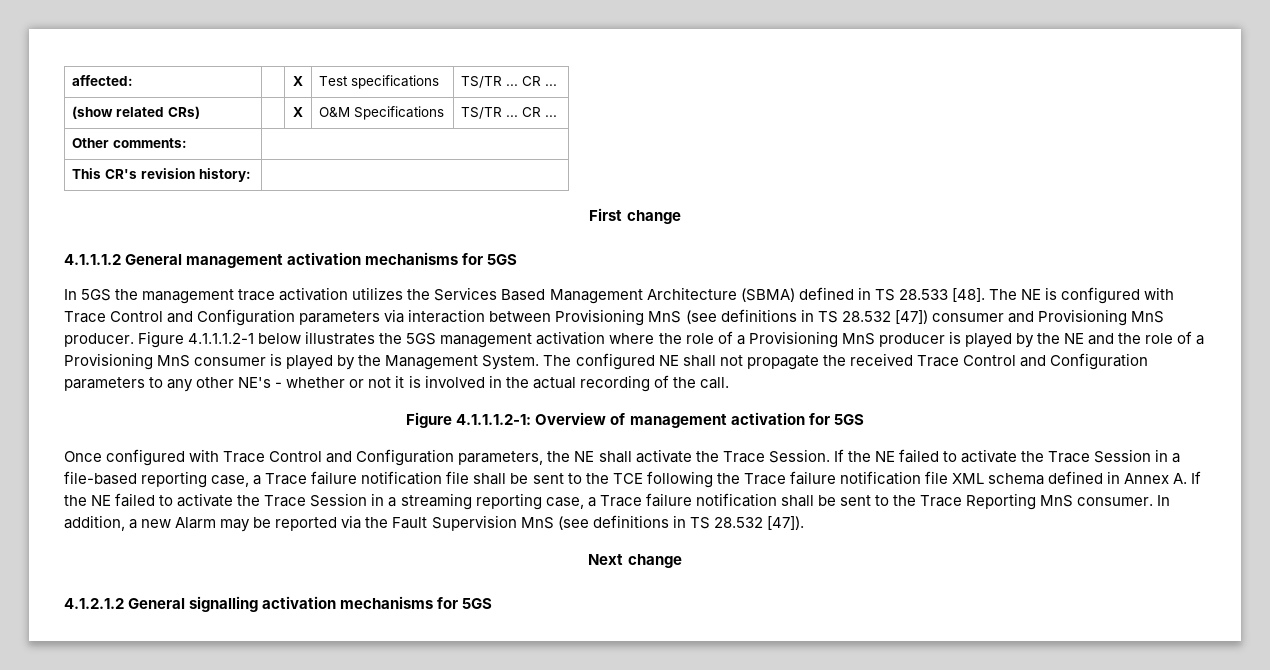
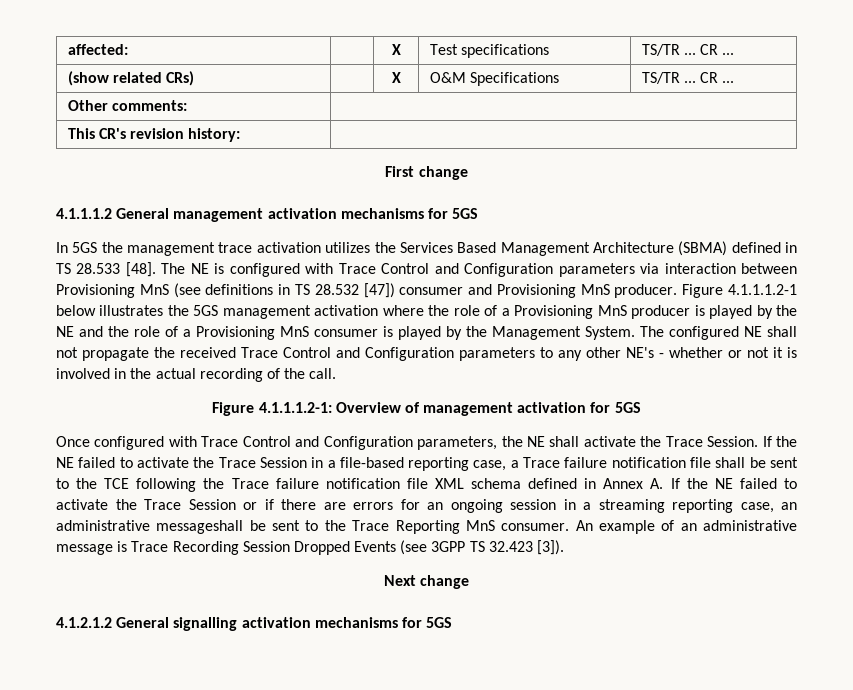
(368, 500) none -> [243,499,556,513] or if there are errors for an ongoing session
[587,493,814,507] a Trace failure notification shall -> [781,502,797,510] [56,520,244,534] an administrative messageshall
[1157,495,1171,506] [64,515,804,532] In addition, a new Alarm may be reported via the Fault Supervision MnS (see definitions in TS 28.532 [47]). -> [575,520,797,534] [56,540,565,555] An example of an administrative message is Trace Recording Session Dropped Events (see 3GPP TS 32.423 [3]).

